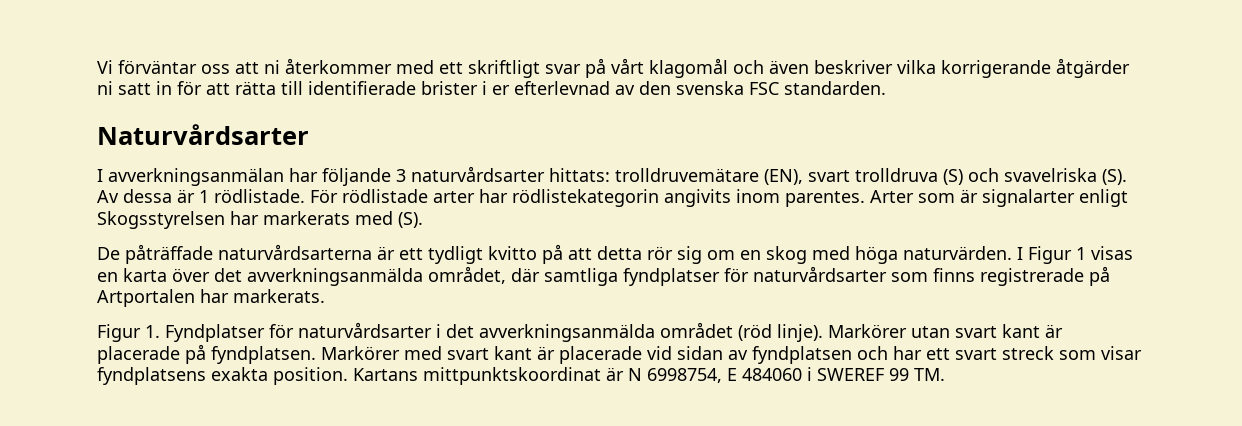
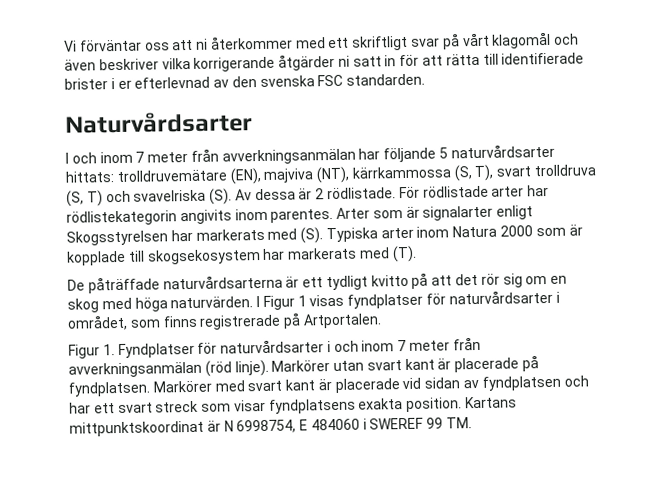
(103, 175) none -> [71,148,219,164] och inom 7 meter från
[396,169,406,182] 3 -> [439,147,449,159] 5
[808,168,963,185] svart trolldruva (S) -> [263,164,597,184] [66,190,103,207] majviva (NT), kärrkammossa (S, T), svart trolldruva (S, T)
[199,190,209,203] 1 -> [315,188,325,200] 2
(423, 220) none -> [325,224,583,243] [66,245,417,266] Typiska arter inom Natura 2000 som är kopplade till skogsekosystem har markerats med (T).
[597,246,642,260] detta -> [455,273,479,286] det
[97,266,618,286] en karta över det avverkningsanmälda området, där samtliga -> (345, 300) none
(887, 274) none -> [555,291,560,303] [67,314,128,331] i området,
[97,289,325,307] Artportalen har markerats. -> [302,313,382,329] Artportalen.
[446,322,733,342] det avverkningsanmälda området -> [333,336,481,353] [68,361,202,378] och inom 7 meter från avverkningsanmälan

